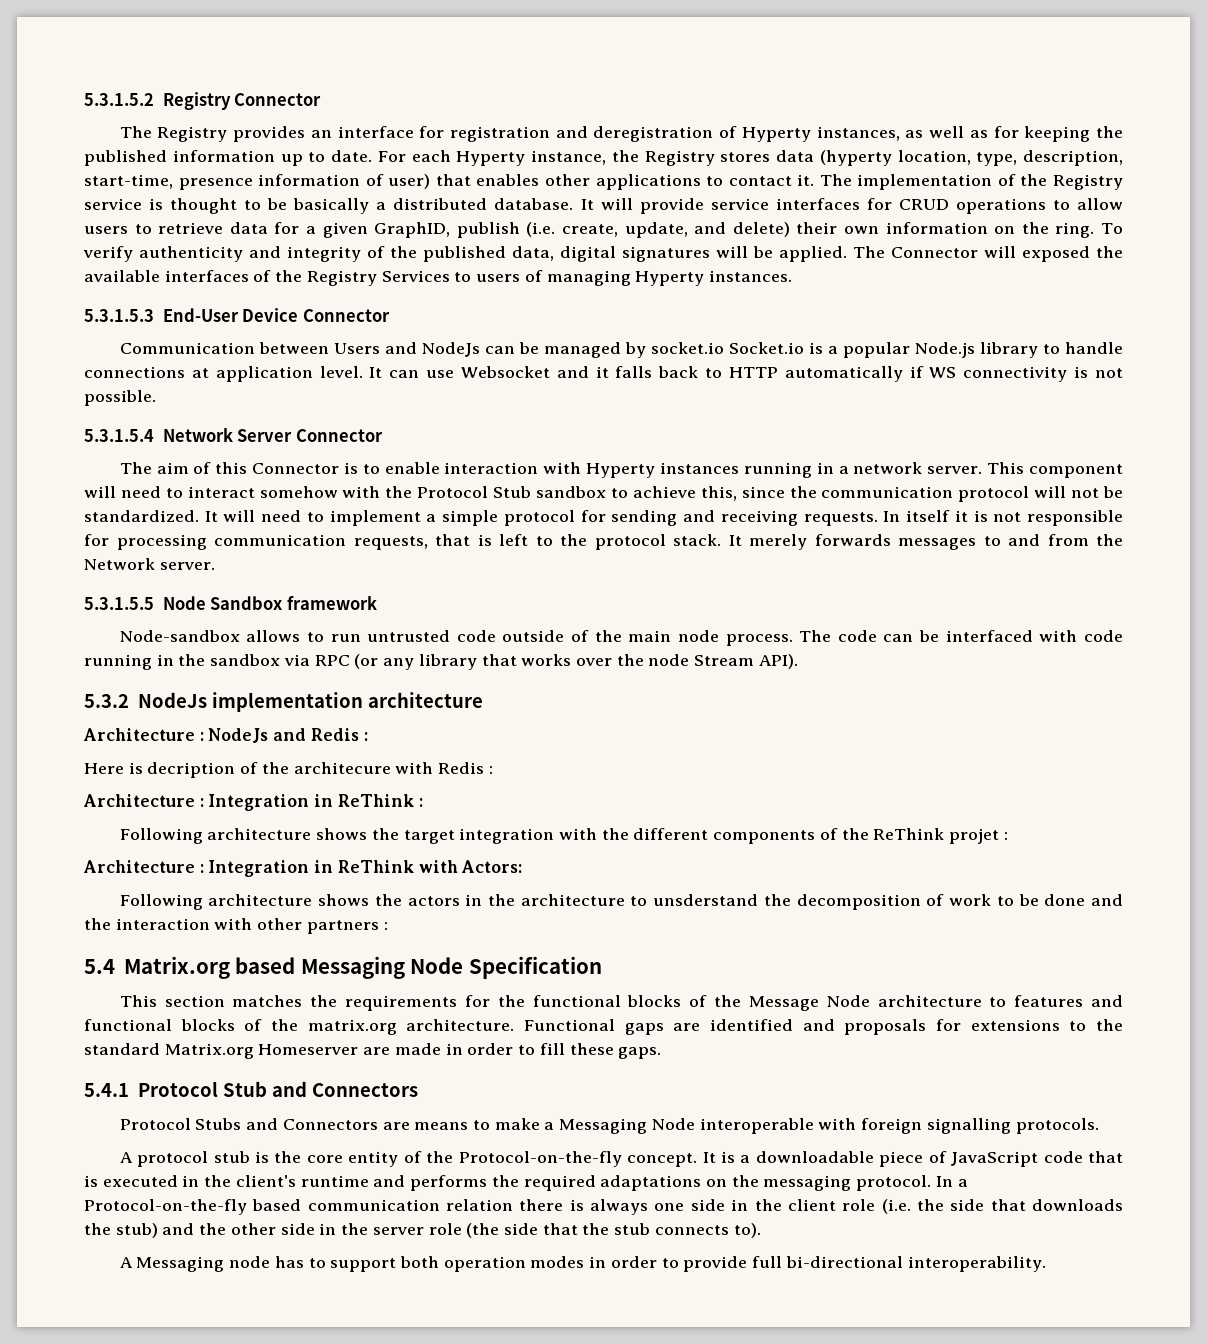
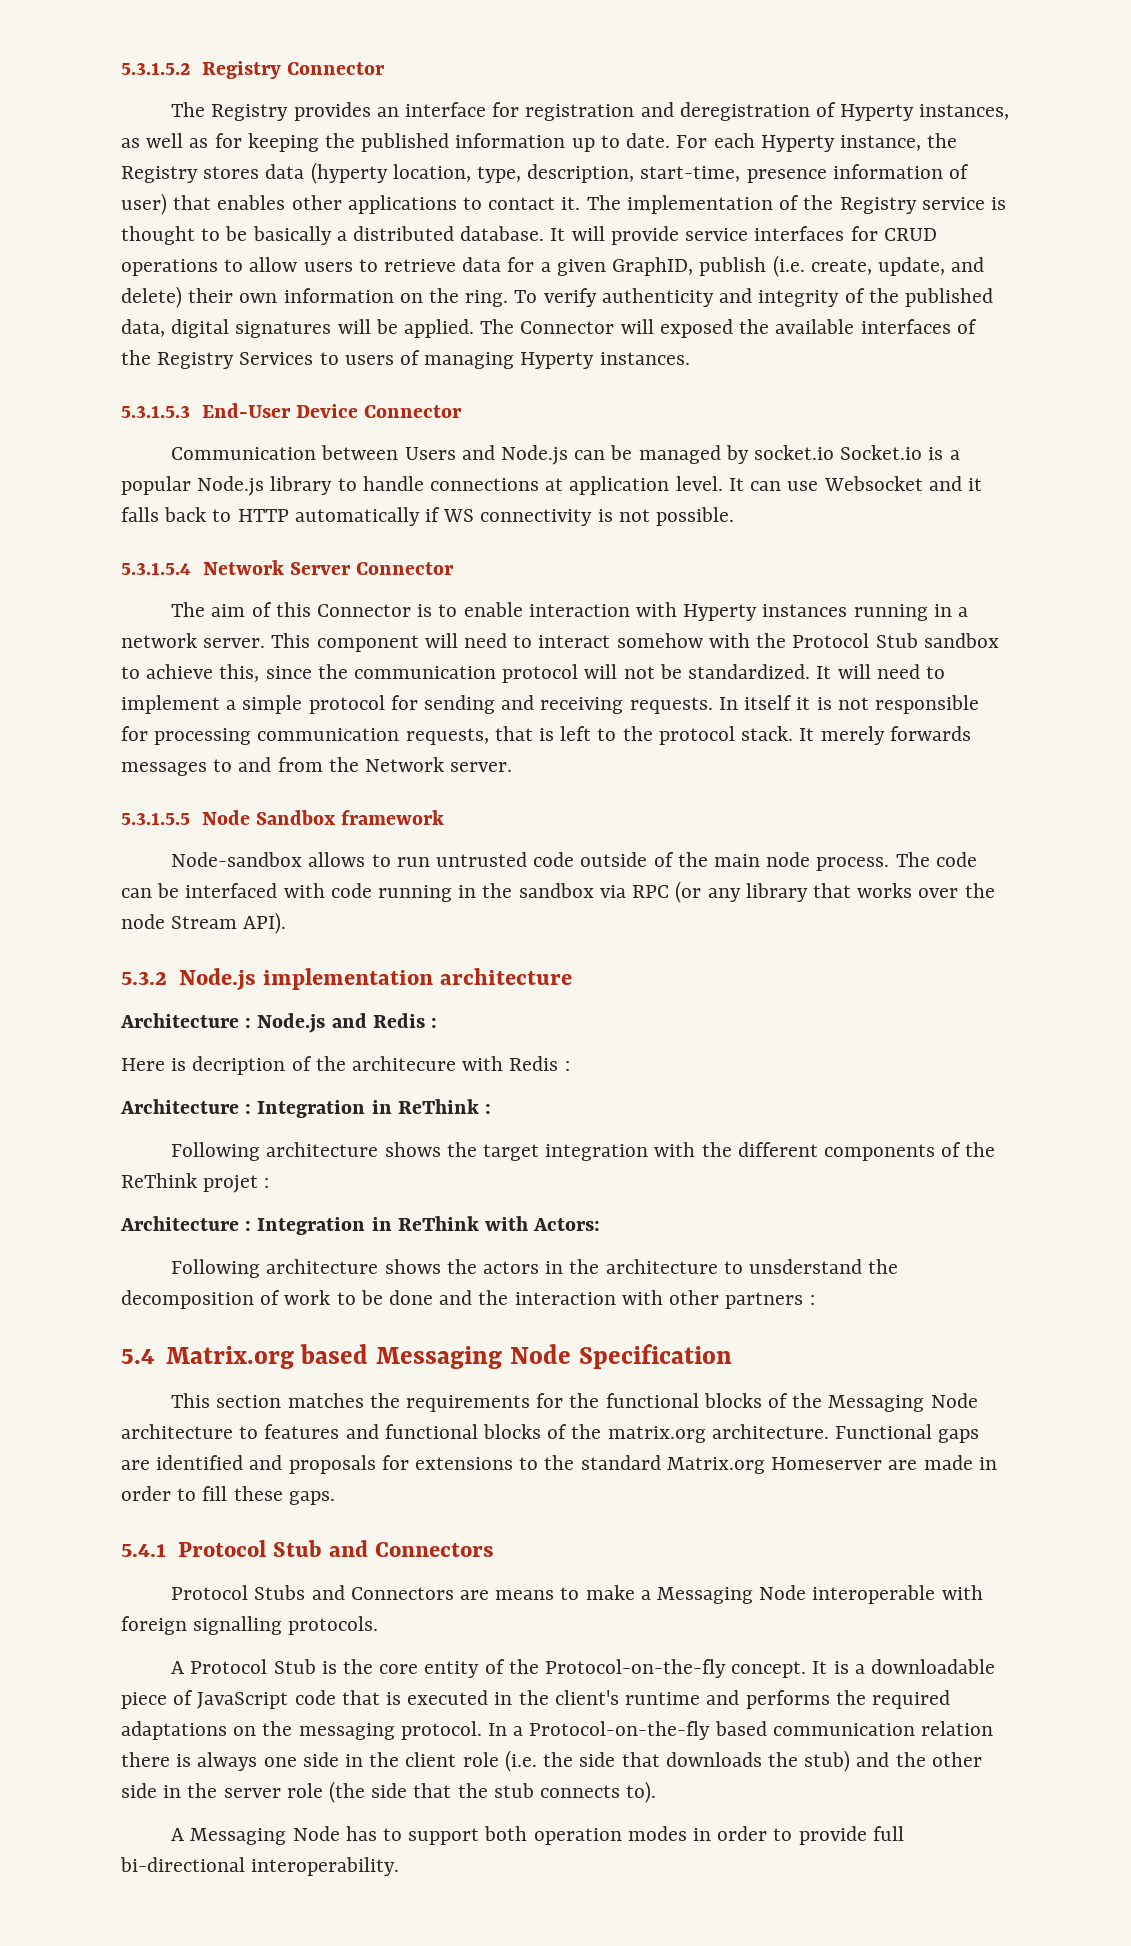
[421,342,480,357] NodeJs -> [501,445,569,465] Node.js
[137,692,207,708] NodeJs -> [178,968,256,990] Node.js
[208,728,269,743] NodeJs -> [257,1013,326,1033] Node.js
[748,996,819,1011] Message -> [828,1395,925,1412] Messaging
[137,1151,250,1167] protocol stub -> [190,1659,316,1674] Protocol Stub
[229,1256,271,1268] node -> [292,1826,340,1841] Node

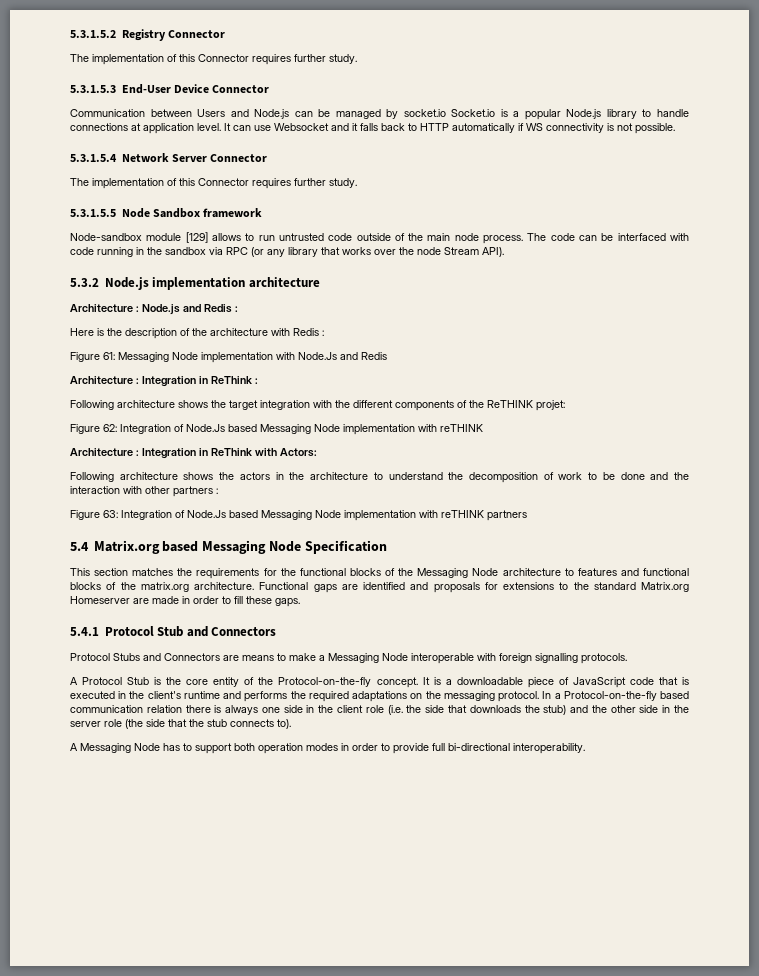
[211,102,1010,121] [121,133,958,152] [121,162,970,184] [121,193,1006,215] [121,226,937,245] [121,255,985,277] [121,286,993,308] [121,319,977,338] [121,350,690,369] Registry provides an interface for registration and deregistration of Hyperty instances, as well as for keeping the published information up to date. For each Hyperty instance, the Registry stores data (hyperty location, type, description, start-time, presence information of user) that enables other applications to contact it. The implementation of the Registry service is thought to be basically a distributed database. It will provide service interfaces for CRUD operations to allow users to retrieve data for a given GraphID, publish (i.e. create, update, and delete) their own information on the ring. To verify authenticity and integrity of the published data, digital signatures will be applied. The Connector will exposed the available interfaces of the Registry Services to users of managing Hyperty instances. -> [92,54,357,65] implementation of this Connector requires further study.
[211,602,969,621] [121,633,999,652] [121,664,945,683] [121,695,979,714] [121,726,971,745] [121,757,513,776] aim of this Connector is to enable interaction with Hyperty instances running in a network server. This component will need to interact somehow with the Protocol Stub sandbox to achieve this, since the communication protocol will not be standardized. It will need to implement a simple protocol for sending and receiving requests. In itself it is not responsible for processing communication requests, that is left to the protocol stack. It merely forwards messages to and from the Network server. -> [92,178,357,189] implementation of this Connector requires further study.
(303, 859) none -> [146,232,208,243] module [129]
[192,1056,457,1075] decription of the architecure -> [107,328,268,339] the description of the architecture
(570, 1066) none -> [70,352,387,363] // Figure 61: Messaging Node implementation with Node.Js and Redis
[121,1173,270,1193] ReThink projet : -> [487,400,565,411] [70,424,483,435] ReTHINK projet: // Figure 62: Integration of Node.Js based Messaging Node implementation with reTHINK
[749,1259,863,1274] unsderstand -> [388,472,443,480] understand
(815, 1300) none -> [70,510,527,521] // Figure 63: Integration of Node.Js based Messaging Node implementation with reTHINK partners

